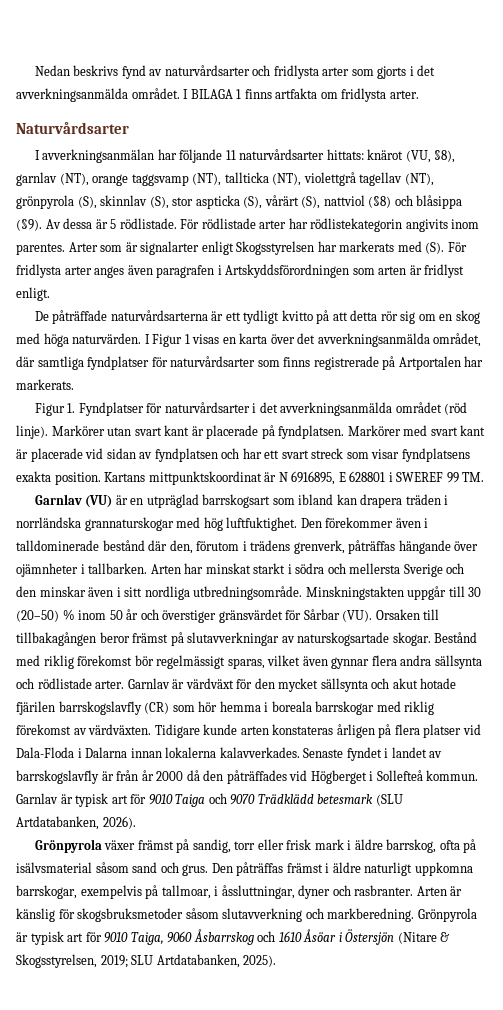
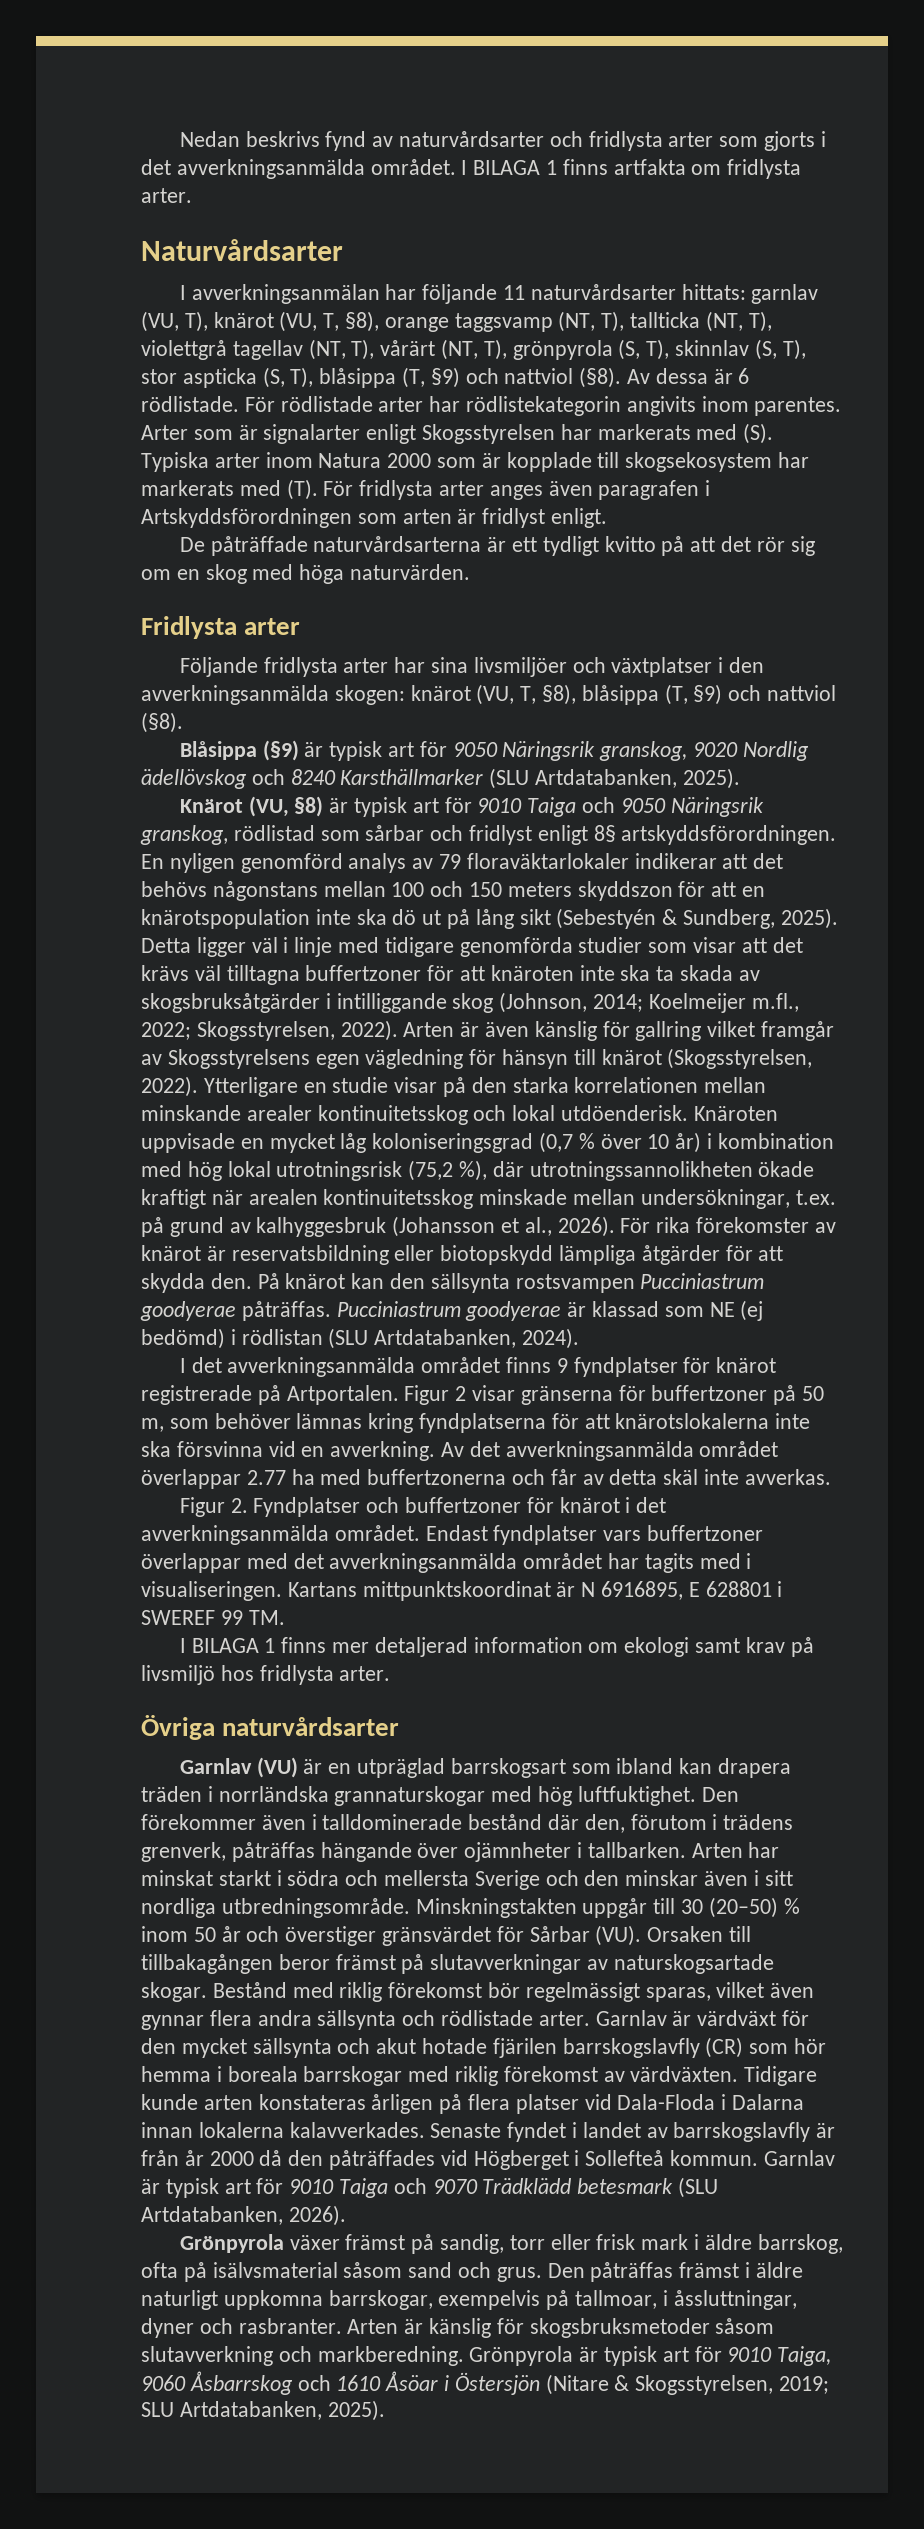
[367,149,456,163] [16,172,434,186] [16,195,463,209] [16,219,42,231] knärot (VU, §8), garnlav (NT), orange taggsvamp (NT), tallticka (NT), violettgrå tagellav (NT), grönpyrola (S), skinnlav (S), stor aspticka (S), vårärt (S), nattviol (§8) och blåsippa (§9). -> [751,284,819,304] [141,311,772,332] [141,339,806,360] [141,367,622,388] garnlav (VU, T), knärot (VU, T, §8), orange taggsvamp (NT, T), tallticka (NT, T), violettgrå tagellav (NT, T), vårärt (NT, T), grönpyrola (S, T), skinnlav (S, T), stor aspticka (S, T), blåsippa (T, §9) och nattviol (§8).
[110,219,117,229] 5 -> [738,368,750,384] 6
(445, 248) none -> [141,452,810,472] [141,479,318,500] Typiska arter inom Natura 2000 som är kopplade till skogsekosystem har markerats med (T).
[350,310,378,321] detta -> [720,536,751,552] det
[144,333,482,347] [16,356,484,370] [16,379,74,390] [34,402,468,416] [16,425,486,439] [16,448,470,462] [16,471,101,485] I Figur 1 visas en karta över det avverkningsanmälda området, där samtliga fyndplatser för naturvårdsarter som finns registrerade på Artportalen har markerats. // Figur 1. Fyndplatser för naturvårdsarter i det avverkningsanmälda området (röd linje). Markörer utan svart kant är placerade på fyndplatsen. Markörer med svart kant är placerade vid sidan av fyndplatsen och har ett svart streck som visar fyndplatsens exakta position. -> [141,616,301,639] [179,657,764,677] [141,684,837,705] [141,712,183,733] [179,740,809,761] [141,768,740,789] [179,796,764,817] [140,825,837,845] [141,853,784,873] [141,881,766,901] [141,908,838,929] [141,937,803,957] [141,965,760,985] [141,992,799,1013] [141,1020,835,1041] [141,1048,813,1069] [141,1076,767,1097] [141,1105,778,1125] [141,1132,834,1153] [141,1160,815,1181] [141,1189,836,1209] [141,1216,836,1237] [141,1245,784,1265] [141,1273,765,1293] [140,1300,764,1321] [141,1328,580,1349] [179,1357,777,1377] [141,1385,825,1405] [141,1413,811,1433] [141,1441,779,1461] [141,1469,831,1489] [179,1497,667,1517] [141,1525,764,1545] [141,1553,752,1573] [141,1581,282,1601] // Fridlysta arter // Följande fridlysta arter har sina livsmiljöer och växtplatser i den avverkningsanmälda skogen: knärot (VU, T, §8), blåsippa (T, §9) och nattviol (§8). // Blåsippa (§9) är typisk art för 9050 Näringsrik granskog, 9020 Nordlig ädellövskog och 8240 Karsthällmarker (SLU Artdatabanken, 2025). // Knärot (VU, §8) är typisk art för 9010 Taiga och 9050 Näringsrik granskog, rödlistad som sårbar och fridlyst enligt 8§ artskyddsförordningen. En nyligen genomförd analys av 79 floraväktarlokaler indikerar att det behövs någonstans mellan 100 och 150 meters skyddszon för att en knärotspopulation inte ska dö ut på lång sikt (Sebestyén & Sundberg, 2025). Detta ligger väl i linje med tidigare genomförda studier som visar att det krävs väl tilltagna buffertzoner för att knäroten inte ska ta skada av skogsbruksåtgärder i intilliggande skog (Johnson, 2014; Koelmeijer m.fl., 2022; Skogsstyrelsen, 2022). Arten är även känslig för gallring vilket framgår av Skogsstyrelsens egen vägledning för hänsyn till knärot (Skogsstyrelsen, 2022). Ytterligare en studie visar på den starka korrelationen mellan minskande arealer kontinuitetsskog och lokal utdöenderisk. Knäroten uppvisade en mycket låg koloniseringsgrad (0,7 % över 10 år) i kombination med hög lokal utrotningsrisk (75,2 %), där utrotningssannolikheten ökade kraftigt när arealen kontinuitetsskog minskade mellan undersökningar, t.ex. på grund av kalhyggesbruk (Johansson et al., 2026). För rika förekomster av knärot är reservatsbildning eller biotopskydd lämpliga åtgärder för att skydda den. På knärot kan den sällsynta rostsvampen Pucciniastrum goodyerae påträffas. Pucciniastrum goodyerae är klassad som NE (ej bedömd) i rödlistan (SLU Artdatabanken, 2024). // I det avverkningsanmälda området finns 9 fyndplatser för knärot registrerade på Artportalen. Figur 2 visar gränserna för buffertzoner på 50 m, som behöver lämnas kring fyndplatserna för att knärotslokalerna inte ska försvinna vid en avverkning. Av det avverkningsanmälda området överlappar 2.77 ha med buffertzonerna och får av detta skäl inte avverkas. // Figur 2. Fyndplatser och buffertzoner för knärot i det avverkningsanmälda området. Endast fyndplatser vars buffertzoner överlappar med det avverkningsanmälda området har tagits med i visualiseringen.
(485, 477) none -> [179,1637,814,1657] [141,1665,391,1685] [141,1715,400,1740] // I BILAGA 1 finns mer detaljerad information om ekologi samt krav på livsmiljö hos fridlysta arter. // Övriga naturvårdsarter

